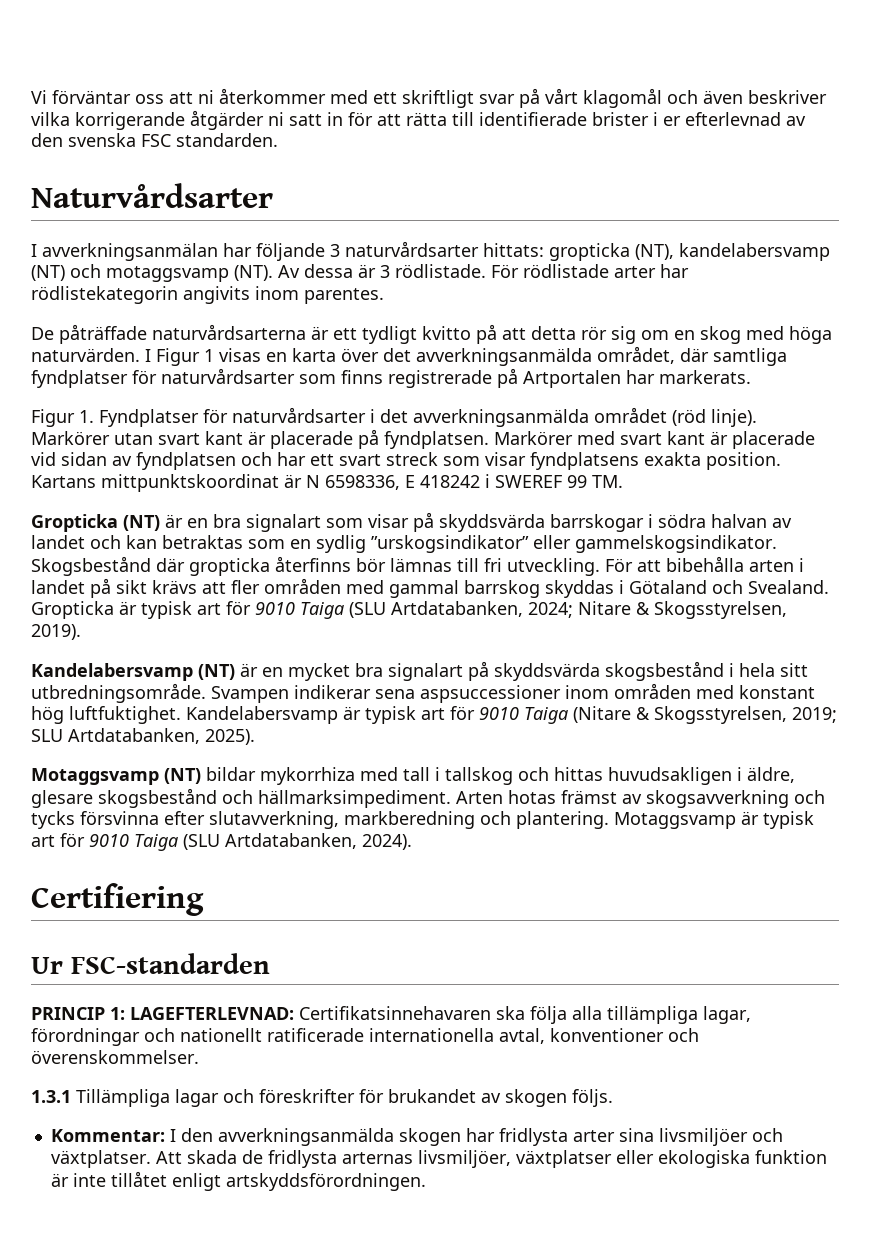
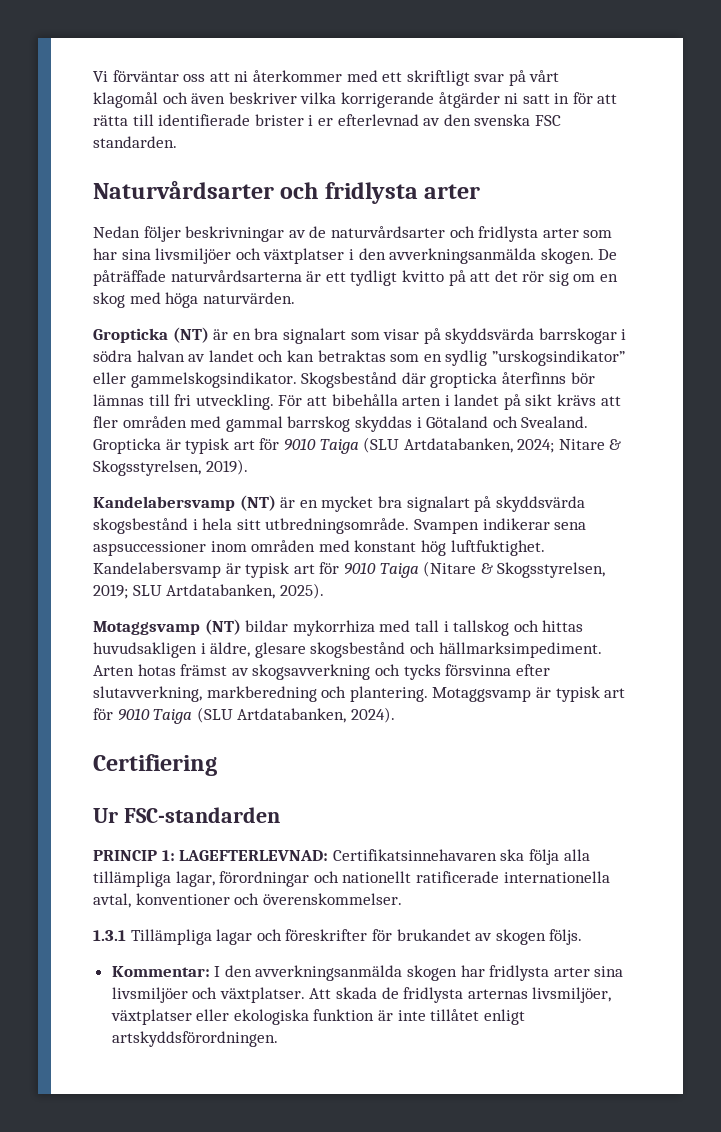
[31,241,830,261] [31,264,689,282] [31,286,384,304] // I avverkningsanmälan har följande 3 naturvårdsarter hittats: gropticka (NT), kandelabersvamp (NT) och motaggsvamp (NT). Av dessa är 3 rödlistade. För rödlistade arter har rödlistekategorin angivits inom parentes. // -> [280,182,481,204] [93,226,613,242] [93,248,594,264] och fridlysta arter // Nedan följer beskrivningar av de naturvårdsarter och fridlysta arter som har sina livsmiljöer och växtplatser i den avverkningsanmälda skogen.
[531,326,576,340] detta -> [494,270,518,282] det
[145,346,787,366] [31,368,751,388] [31,407,757,427] [31,429,815,449] [31,452,781,470] [31,474,623,492] I Figur 1 visas en karta över det avverkningsanmälda området, där samtliga fyndplatser för naturvårdsarter som finns registrerade på Artportalen har markerats. // Figur 1. Fyndplatser för naturvårdsarter i det avverkningsanmälda området (röd linje). Markörer utan svart kant är placerade på fyndplatsen. Markörer med svart kant är placerade vid sidan av fyndplatsen och har ett svart streck som visar fyndplatsens exakta position. Kartans mittpunktskoordinat är N 6598336, E 418242 i SWEREF 99 TM. -> (295, 298) none

